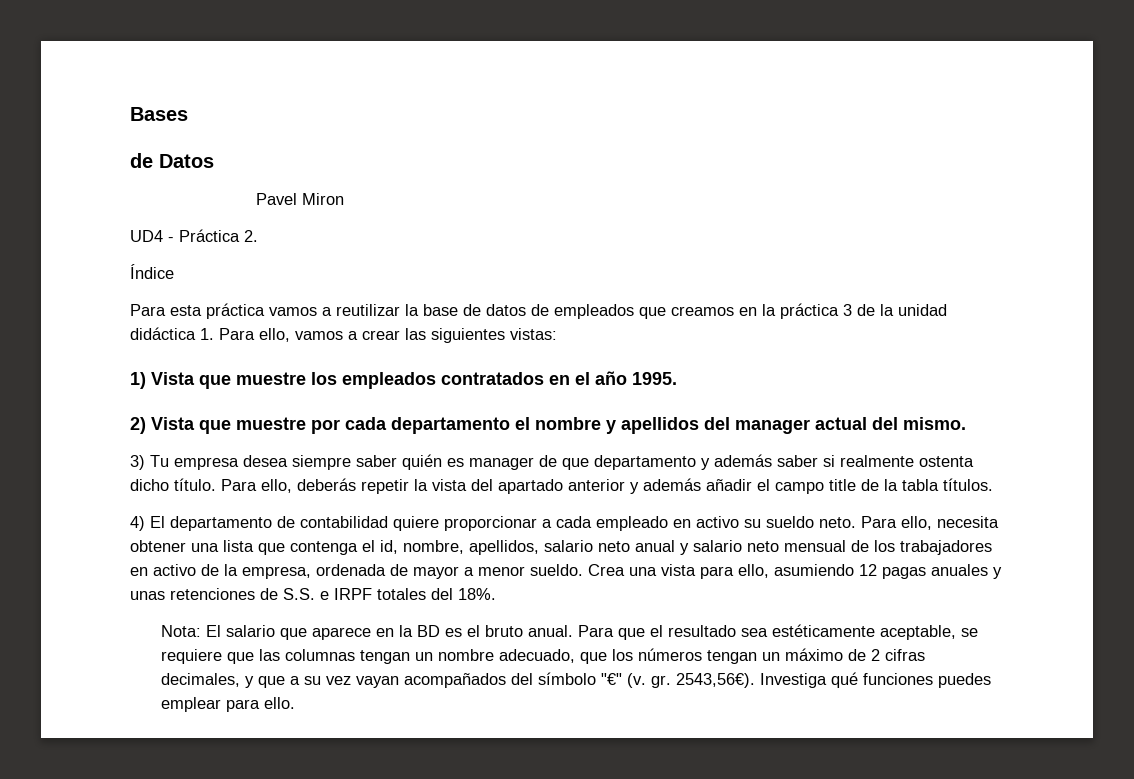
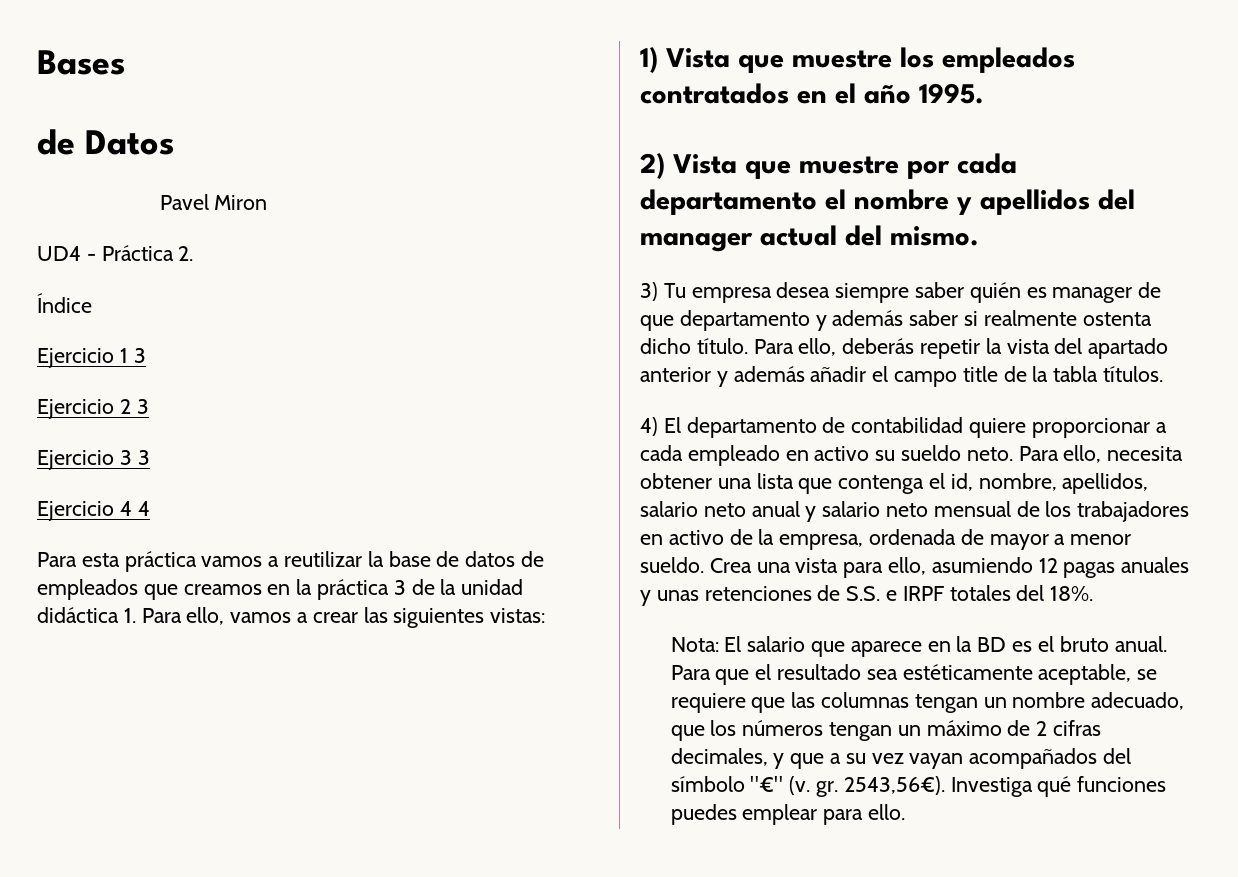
(174, 271) none -> [37,348,146,368] [37,399,149,419] [37,450,150,470] [37,501,150,521] // Ejercicio 1 3 // Ejercicio 2 3 // Ejercicio 3 3 // Ejercicio 4 4

